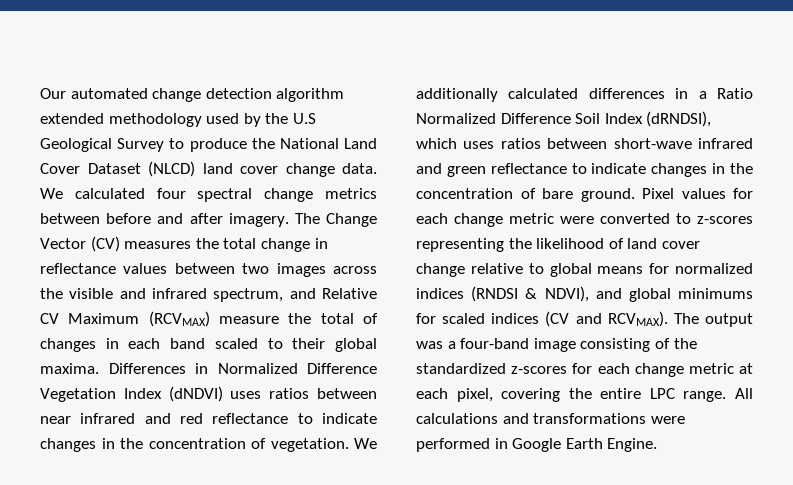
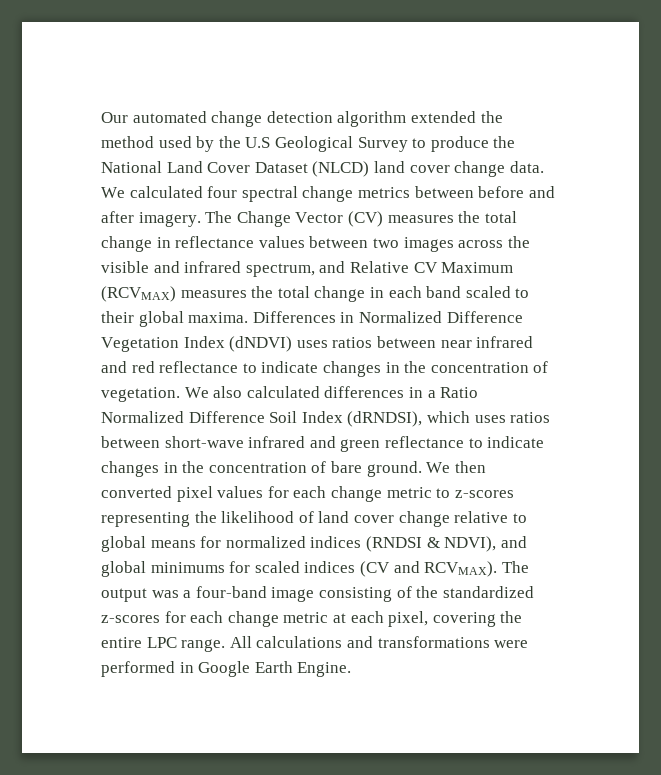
[108,113,202,127] methodology -> [480,111,503,123] [101,136,154,148] the method
[219,313,378,324] [40,338,96,352] measure the total of changes -> [180,286,366,302] measures the total change
[416,88,498,102] additionally -> [213,386,243,398] also
[642,188,674,199] Pixel -> [426,461,486,473] [101,486,213,502] We then converted pixel
[560,213,670,224] were converted -> (432, 492) none

